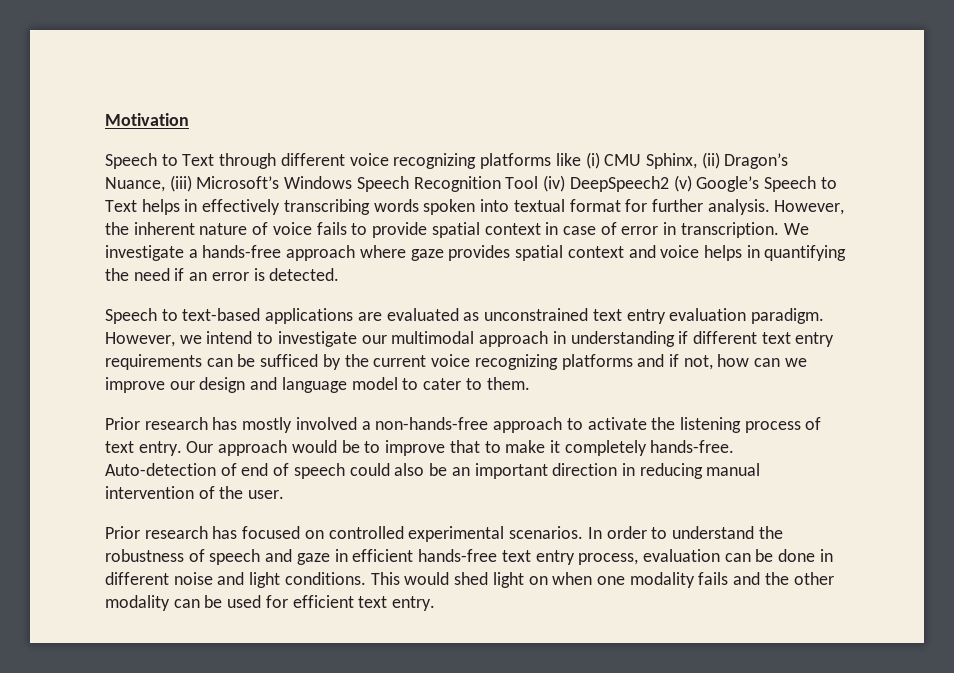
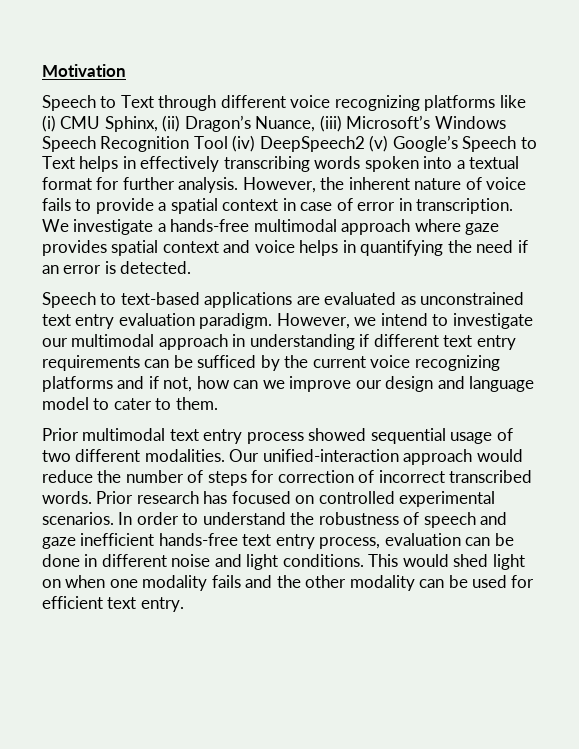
(510, 205) none -> [456,160,465,169] a
(428, 230) none -> [158,202,167,211] a
(282, 251) none -> [253,219,337,232] multimodal
[144,417,822,433] [105,440,735,456] [105,463,761,479] [105,486,285,499] research has mostly involved a non-hands-free approach to activate the listening process of text entry. Our approach would be to improve that to make it completely hands-free. Auto-detection of end of speech could also be an important direction in reducing manual intervention of the user. // -> [82,428,513,444] [42,449,523,465] [42,470,533,486] [42,491,92,504] multimodal text entry process showed sequential usage of two different modalities. Our unified-interaction approach would reduce the number of steps for correction of incorrect transcribed words.
[334,549,414,562] in efficient -> [80,533,155,546] inefficient

